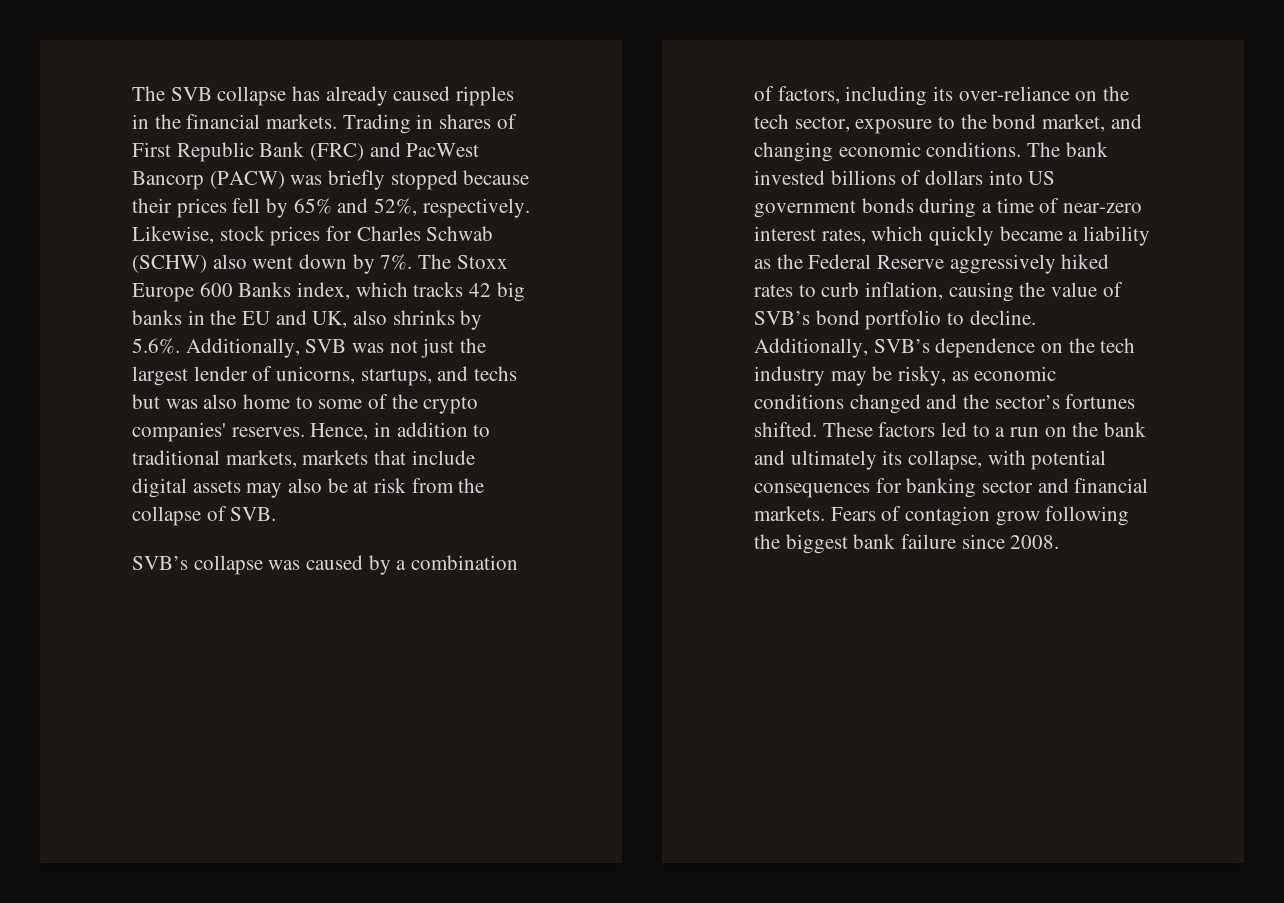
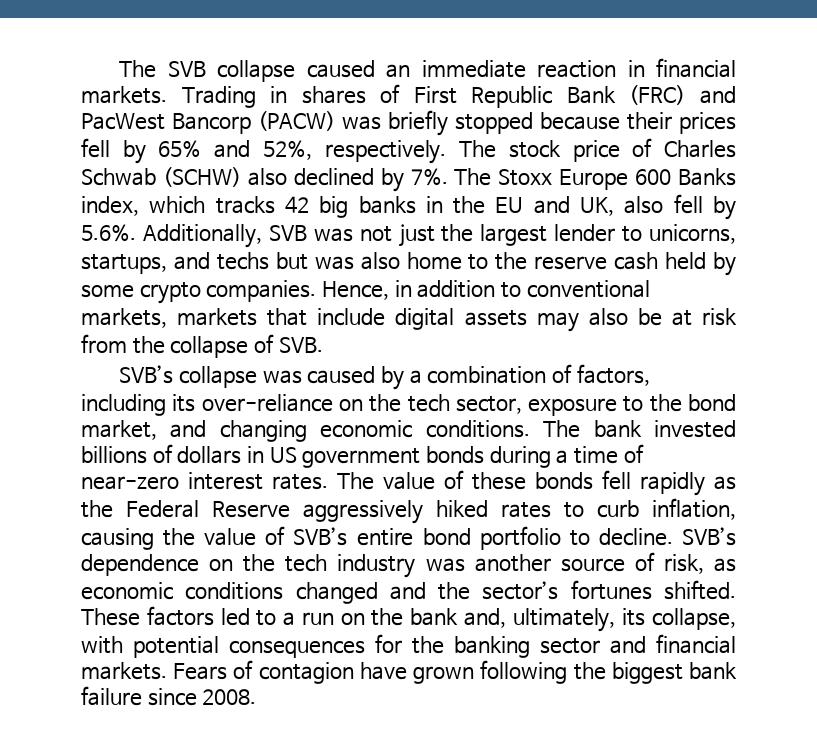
[292,86,515,106] [132,114,181,129] has already caused ripples in the -> [306,60,645,78] caused an immediate reaction in
[132,226,353,246] Likewise, stock prices for -> [459,138,653,162] The stock price of
[252,254,348,269] went down -> [293,168,374,186] declined
[392,310,455,325] shrinks -> [673,194,703,214] fell
[252,366,273,381] of -> [622,226,643,242] to
[318,394,479,414] [132,422,305,442] some of the crypto companies' reserves. -> [495,252,736,276] [81,280,317,304] the reserve cash held by some crypto companies.
[132,450,220,465] traditional -> [526,280,650,298] conventional
[988,170,1023,185] into -> [247,446,265,463] in
[821,226,1151,246] rates, which quickly became a liability -> [271,470,706,496] rates. The value of these bonds fell rapidly
(810, 318) none -> [356,528,414,546] entire
[754,338,868,358] Additionally, -> (673, 537) none
[830,366,947,386] may be risky, -> [425,552,704,574] was another source of risk,
[754,450,877,470] and ultimately -> [463,608,616,632] and, ultimately,
(902, 485) none -> [412,636,445,654] the
[995,511,1040,526] grow -> [359,662,475,684] have grown

